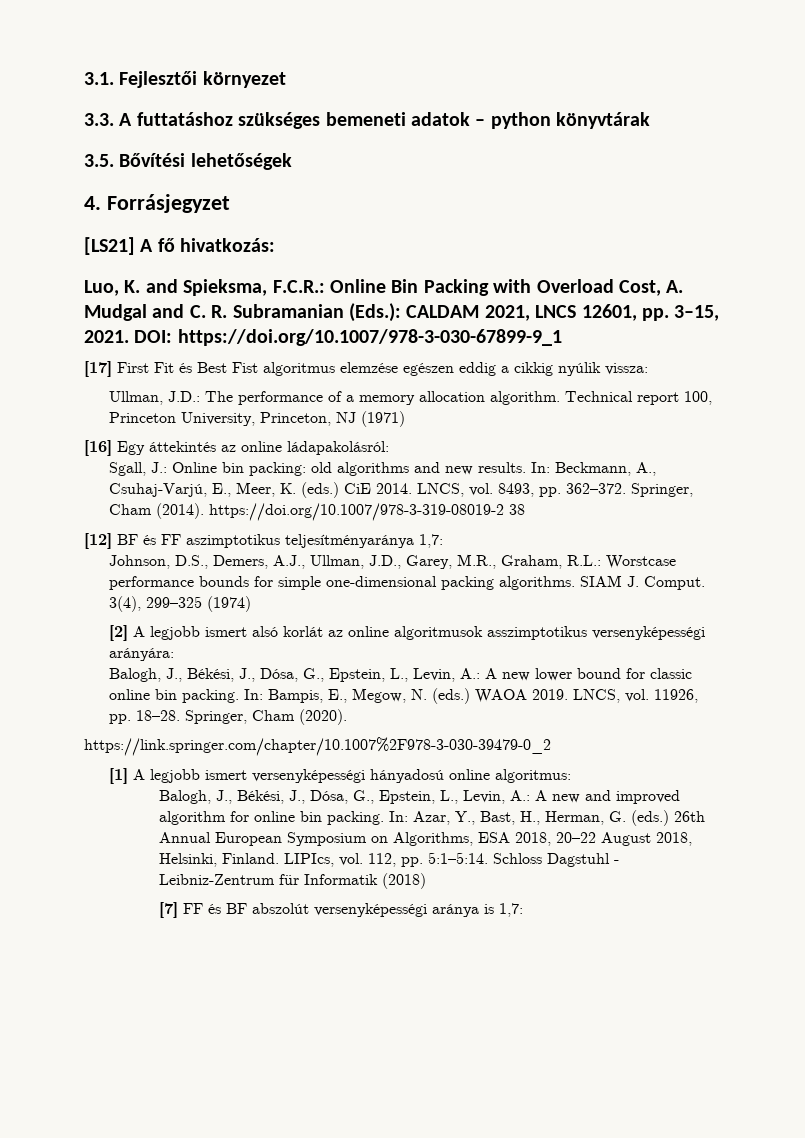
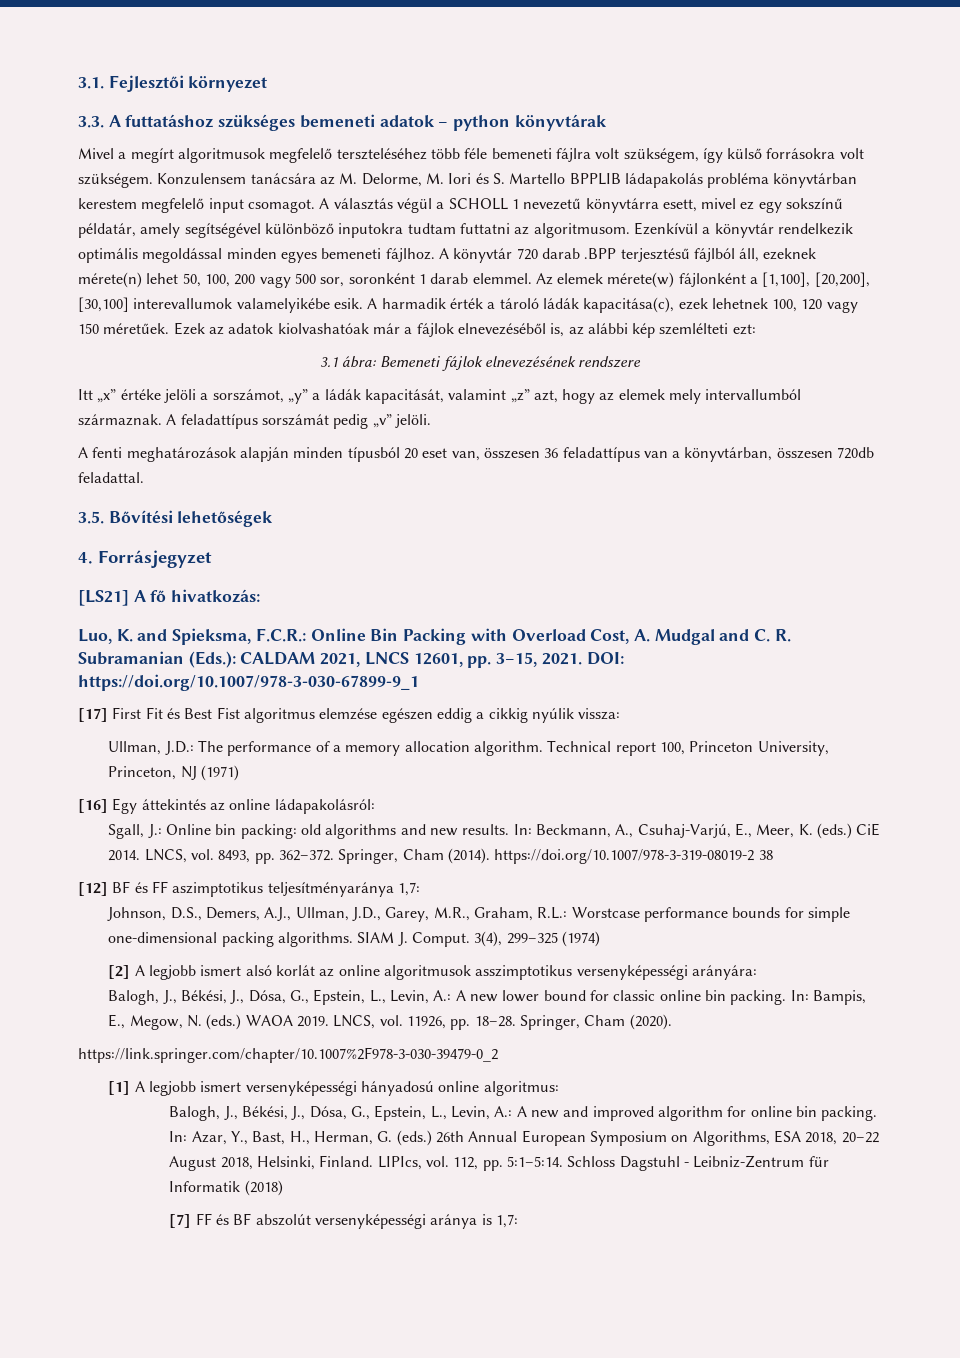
(651, 120) none -> [78,148,864,163] [78,173,858,188] [78,198,844,213] [78,222,853,238] [78,248,817,263] [78,272,870,288] [78,297,858,313] [78,322,756,338] [319,356,642,371] [78,389,802,404] [78,414,431,429] [78,447,875,462] [78,472,144,483] // Mivel a megírt algoritmusok megfelelő terszteléséhez több féle bemeneti fájlra volt szükségem, így külső forrásokra volt szükségem. Konzulensem tanácsára az M. Delorme, M. Iori és S. Martello BPPLIB ládapakolás probléma könyvtárban kerestem megfelelő input csomagot. A választás végül a SCHOLL 1 nevezetű könyvtárra esett, mivel ez egy sokszínű példatár, amely segítségével különböző inputokra tudtam futtatni az algoritmusom. Ezenkívül a könyvtár rendelkezik optimális megoldással minden egyes bemeneti fájlhoz. A könyvtár 720 darab .BPP terjesztésű fájlból áll, ezeknek mérete(n) lehet 50, 100, 200 vagy 500 sor, soronként 1 darab elemmel. Az elemek mérete(w) fájlonként a [1,100], [20,200], [30,100] interevallumok valamelyikébe esik. A harmadik érték a tároló ládák kapacitása(c), ezek lehetnek 100, 120 vagy 150 méretűek. Ezek az adatok kiolvashatóak már a fájlok elnevezéséből is, az alábbi kép szemlélteti ezt: // 3.1 ábra: Bemeneti fájlok elnevezésének rendszere // Itt „x” értéke jelöli a sorszámot, „y” a ládák kapacitását, valamint „z” azt, hogy az elemek mely intervallumból származnak. A feladattípus sorszámát pedig „v” jelöli. // A fenti meghatározások alapján minden típusból 20 eset van, összesen 36 feladattípus van a könyvtárban, összesen 720db feladattal.

